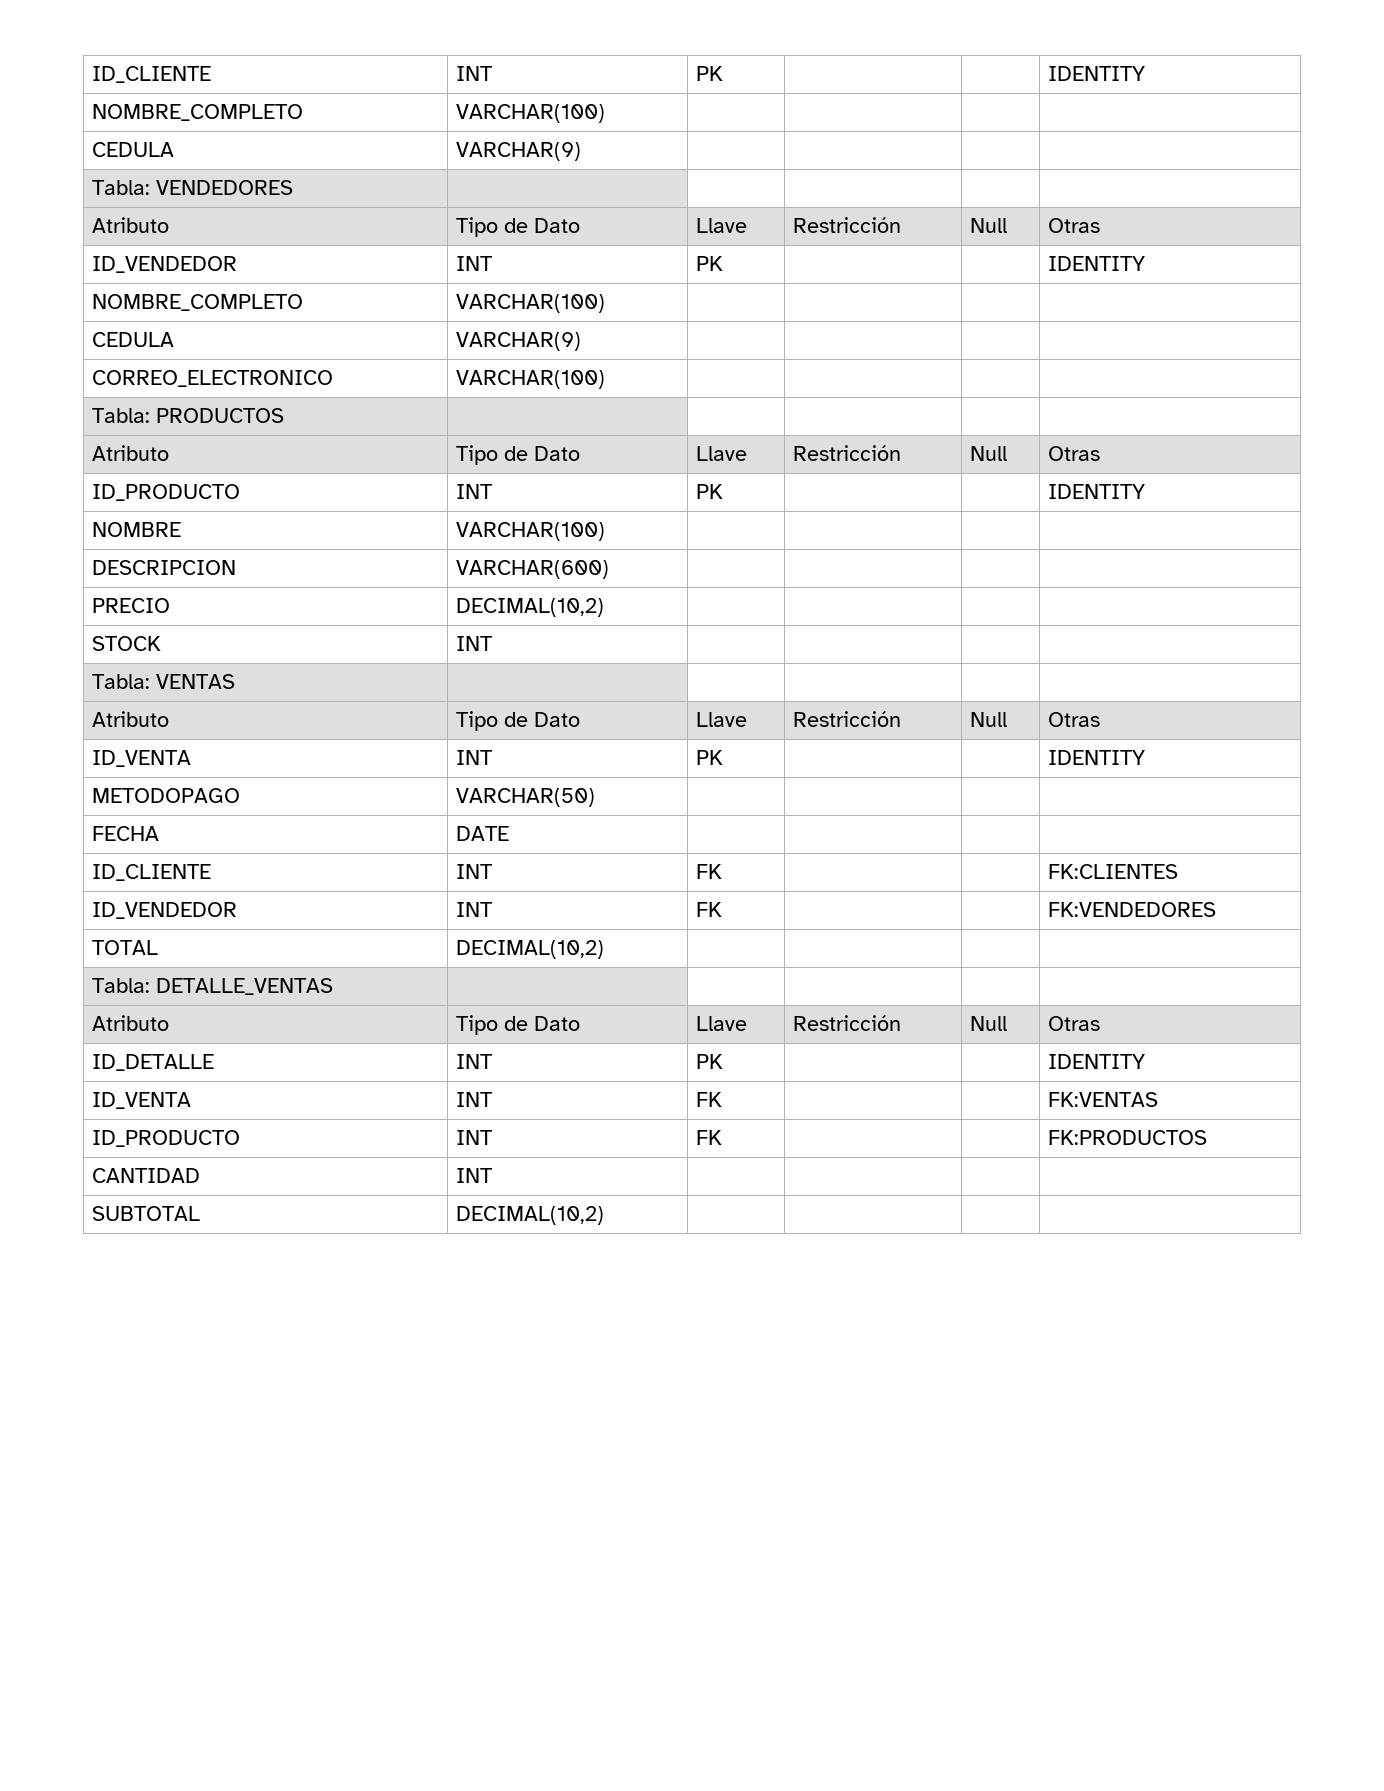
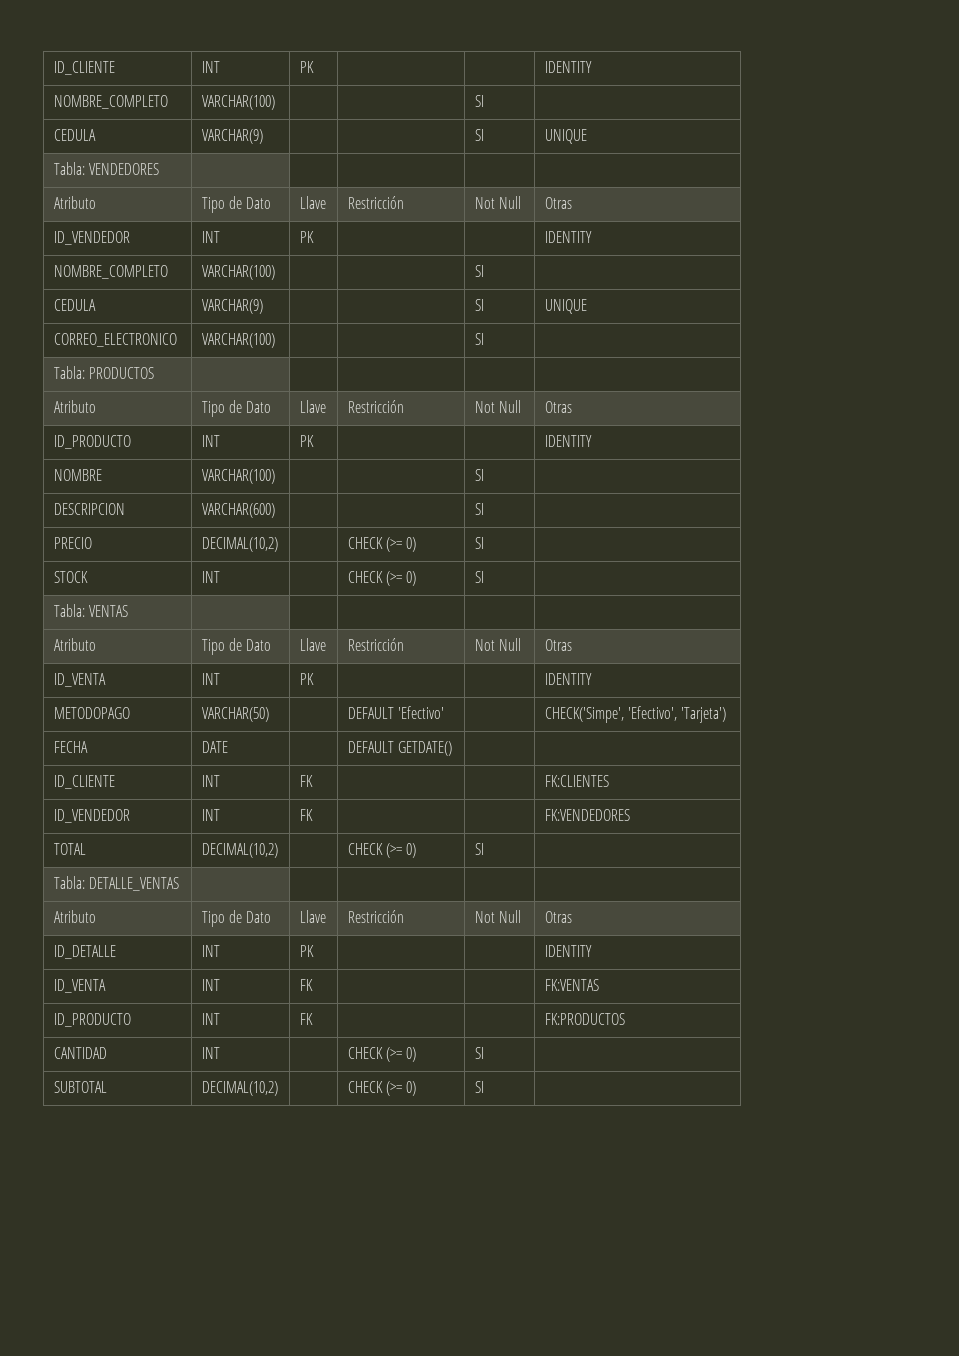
[91,142,174,157] [455,142,581,161] | // CEDULA | VARCHAR(9) | | | | -> [474,95,484,107] [53,129,96,141] [201,129,263,144] [474,129,484,141] [544,129,587,144] SI | // CEDULA | VARCHAR(9) | | | SI | UNIQUE
(901, 225) none -> [474,197,495,209] Not
[91,332,174,347] [455,332,581,351] | // CEDULA | VARCHAR(9) | | | | -> [474,265,484,277] [53,299,96,311] [201,299,263,314] [474,299,484,311] [544,299,587,314] SI | // CEDULA | VARCHAR(9) | | | SI | UNIQUE
(605, 379) none -> [474,333,484,345] SI
(901, 453) none -> [474,401,495,413] Not
(605, 531) none -> [474,469,484,481] SI
(609, 569) none -> [474,503,484,515] SI
[91,636,161,651] [455,636,493,651] | | // STOCK | INT | | | -> [347,537,416,552] [474,537,484,549] [53,571,88,583] [201,571,220,583] [347,571,416,586] [474,571,484,583] CHECK (>= 0) | SI | // STOCK | INT | | CHECK (>= 0) | SI
(901, 719) none -> [474,639,495,651] Not
(595, 797) | | -> [347,706,444,719] [544,706,726,723] DEFAULT 'Efectivo' | | CHECK('Simpe', 'Efectivo', 'Tarjeta')
(509, 833) none -> [347,741,452,756] DEFAULT GETDATE()
(604, 949) | -> [347,843,416,858] [474,843,484,855] CHECK (>= 0) | SI
(901, 1023) none -> [474,911,495,923] Not
[91,1206,200,1221] [455,1206,604,1225] | | // SUBTOTAL | DECIMAL(10,2) | | | -> [347,1047,416,1062] [474,1047,484,1059] [53,1081,107,1093] [201,1081,278,1096] [347,1081,416,1096] [474,1081,484,1093] CHECK (>= 0) | SI | // SUBTOTAL | DECIMAL(10,2) | | CHECK (>= 0) | SI

